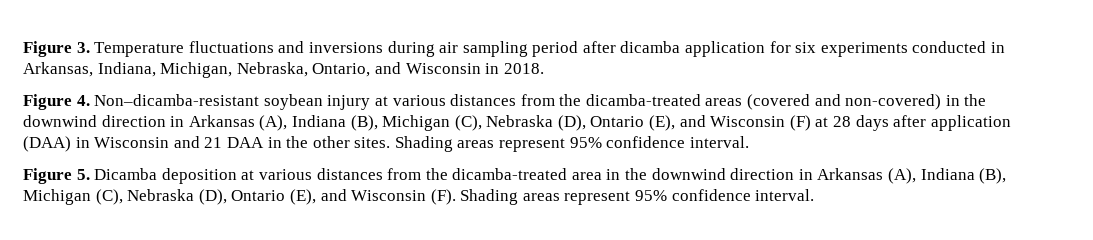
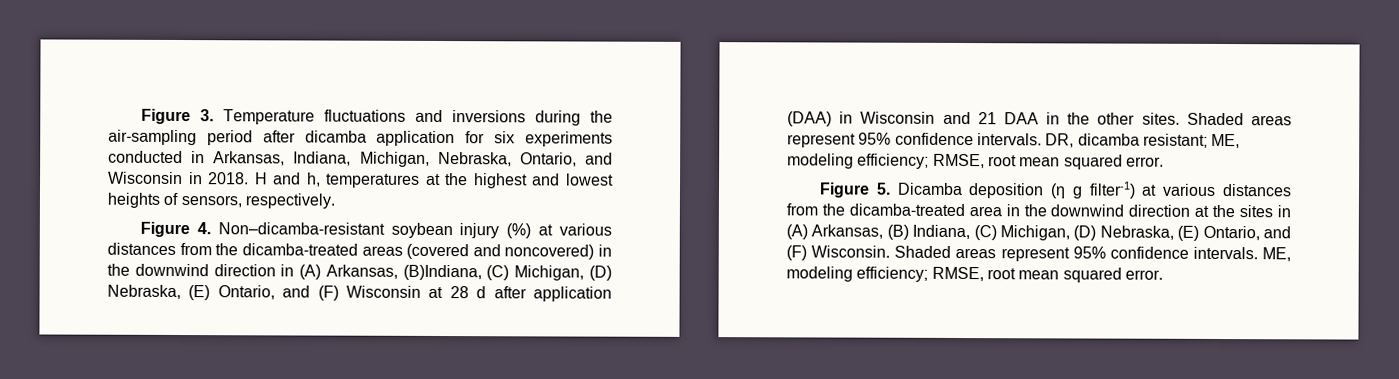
[439,41,528,57] air sampling -> [589,110,613,123] [108,129,197,146] the air-sampling
(544, 68) none -> [254,172,615,189] [107,192,335,209] H and h, temperatures at the highest and lowest heights of sensors, respectively.
(371, 102) none -> [506,223,532,239] (%)
[845,94,987,110] [23,115,811,131] non-covered) in the downwind direction in Arkansas (A), Indiana (B), Michigan (C), Nebraska (D), Ontario (E), and Wisconsin (F) -> [504,244,612,260] [107,263,612,281] [107,284,421,301] noncovered) in the downwind direction in (A) Arkansas, (B)Indiana, (C) Michigan, (D) Nebraska, (E) Ontario, and (F) Wisconsin
[855,115,889,131] days -> [476,286,487,299] d
[394,136,749,152] Shading areas represent 95% confidence interval. -> [1186,112,1292,126] [787,132,1241,149] [787,153,1164,170] Shaded areas represent 95% confidence intervals. DR, dicamba resistant; ME, modeling efficiency; RMSE, root mean squared error.
(237, 176) none -> [1050,181,1136,199] (η g filter-1)
[798,168,1007,184] [23,189,815,205] in Arkansas (A), Indiana (B), Michigan (C), Nebraska (D), Ontario (E), and Wisconsin (F). Shading areas represent 95% confidence interval. -> [1194,204,1291,218] [786,224,1291,241] [786,245,1291,262] [786,266,1163,283] at the sites in (A) Arkansas, (B) Indiana, (C) Michigan, (D) Nebraska, (E) Ontario, and (F) Wisconsin. Shaded areas represent 95% confidence intervals. ME, modeling efficiency; RMSE, root mean squared error.

